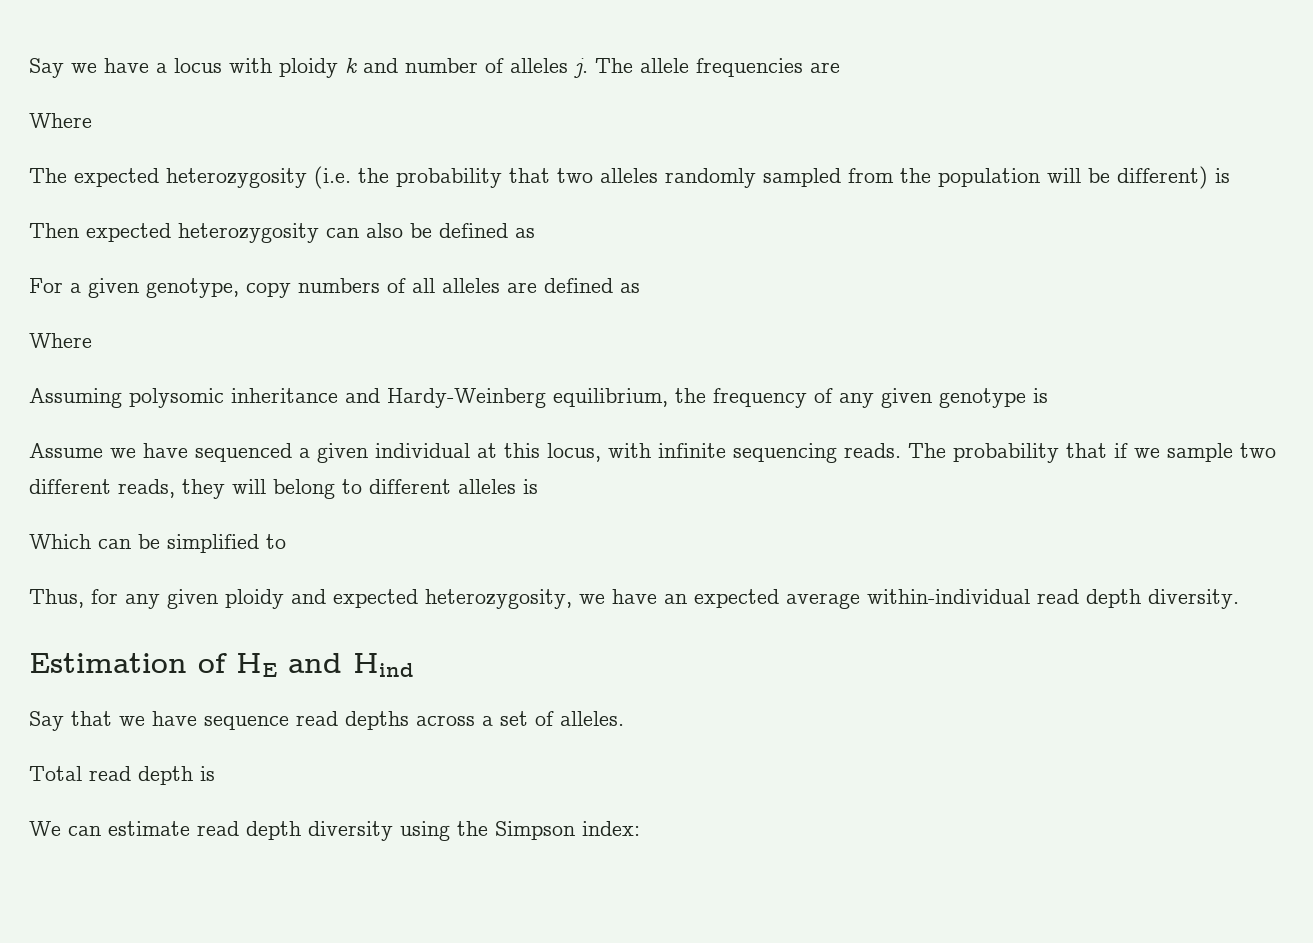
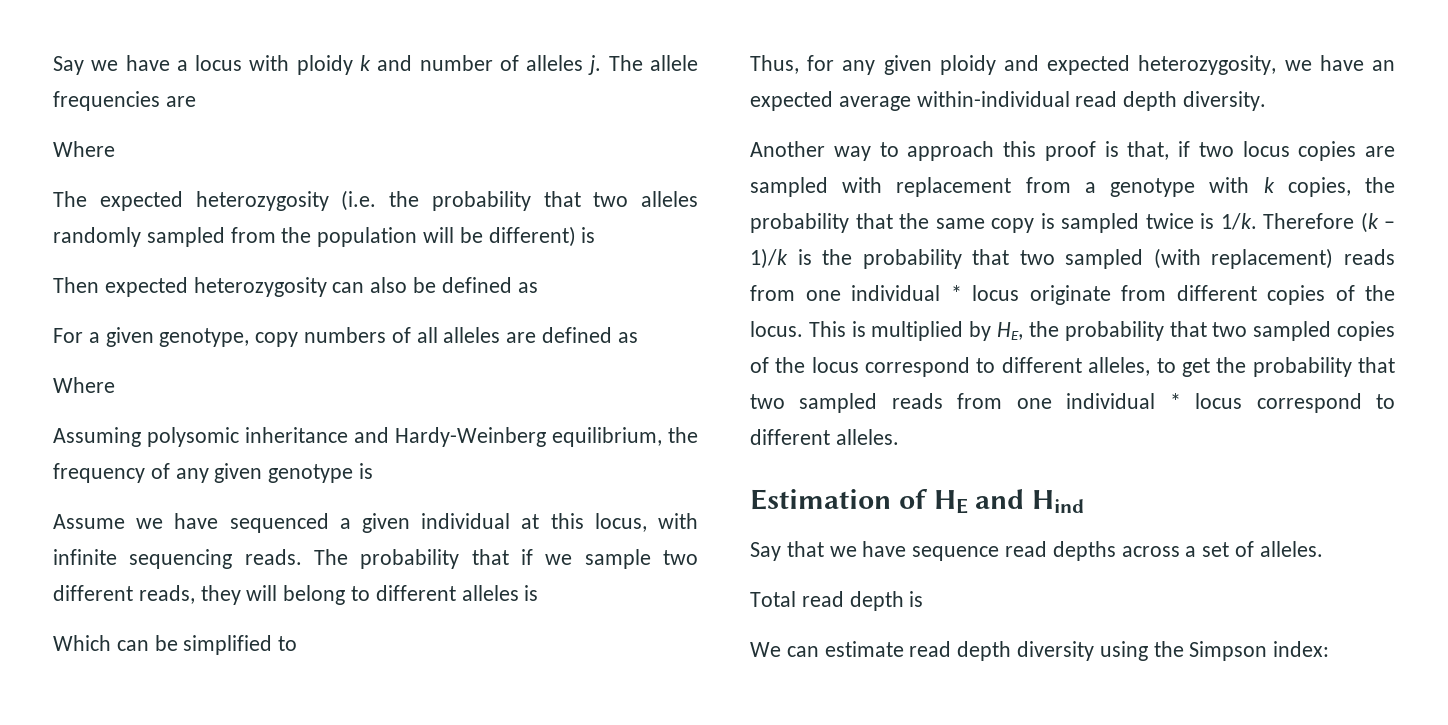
(1239, 599) none -> [750,141,1395,161] [750,177,1395,197] [750,212,1395,233] [750,248,1395,269] [750,285,1395,305] [750,321,1395,341] [750,357,1395,377] [750,393,1395,413] [750,429,899,445] // Another way to approach this proof is that, if two locus copies are sampled with replacement from a genotype with k copies, the probability that the same copy is sampled twice is 1/k. Therefore (k – 1)/k is the probability that two sampled (with replacement) reads from one individual * locus originate from different copies of the locus. This is multiplied by HE, the probability that two sampled copies of the locus correspond to different alleles, to get the probability that two sampled reads from one individual * locus correspond to different alleles.

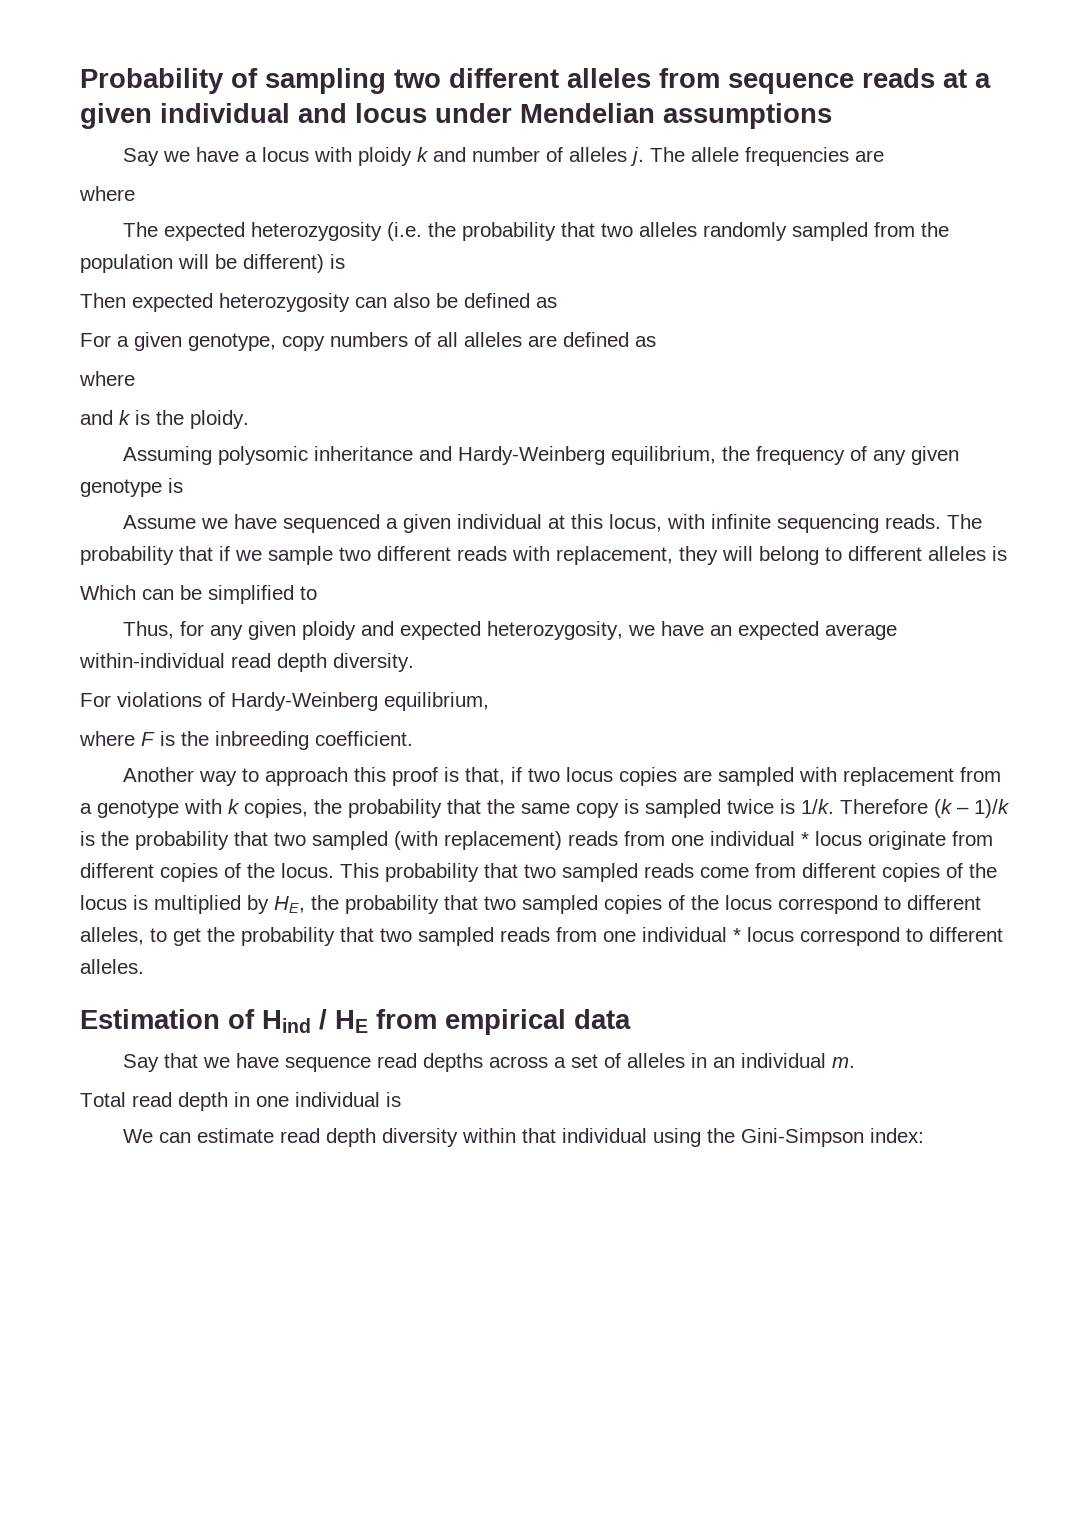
(53, 65) none -> [80,68,991,94] [80,103,832,129] Probability of sampling two different alleles from sequence reads at a given individual and locus under Mendelian assumptions //
[53,141,115,157] Where -> [79,186,135,201] where
[53,377,115,393] Where -> [79,371,135,386] [80,410,249,429] where // and k is the ploidy.
[138,585,195,604] reads, -> [457,546,673,565] reads with replacement,
(1267, 101) none -> [80,692,489,711] [79,731,413,750] // For violations of Hardy-Weinberg equilibrium, // where F is the inbreeding coefficient.
(846, 329) none -> [385,863,997,882] [80,895,127,910] probability that two sampled reads come from different copies of the locus
[933,489,1085,514] HE and Hind -> [262,1009,631,1035] Hind / HE from empirical data
[1259,541,1323,557] alleles. -> [627,1053,856,1068] alleles in an individual m.
(904, 601) none -> [234,1092,380,1107] in one individual
(1095, 651) none -> [462,1128,648,1143] within that individual
[1189,641,1268,661] Simpson -> [741,1128,865,1147] Gini-Simpson

